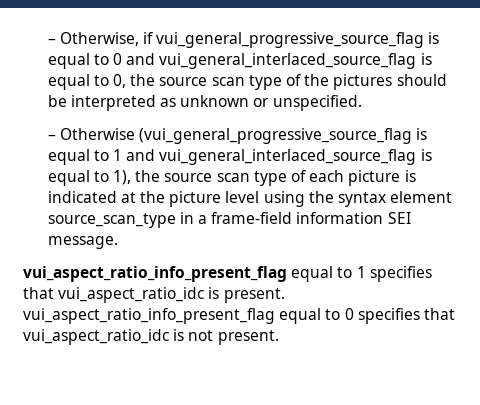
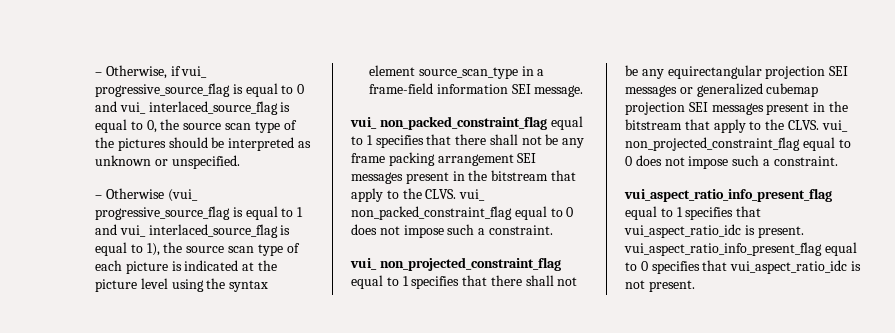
[156,32,425,48] vui_general_progressive_source_flag -> [181,66,208,78] [95,83,231,97] vui_ progressive_source_flag
[159,53,417,69] vui_general_interlaced_source_flag -> [119,101,278,115] vui_ interlaced_source_flag
[139,128,413,144] (vui_general_progressive_source_flag -> [167,189,198,202] [95,206,231,220] (vui_ progressive_source_flag
[159,149,417,165] vui_general_interlaced_source_flag -> [119,224,278,238] vui_ interlaced_source_flag
(118, 242) none -> [350,116,583,130] [351,134,585,148] [351,152,537,166] [351,170,576,184] [351,188,486,202] [351,206,574,220] [351,224,553,238] [350,257,561,271] [351,275,578,289] [625,65,849,79] [625,83,819,97] [625,101,848,115] [625,119,848,133] [625,137,851,151] [625,155,838,169] // vui_ non_packed_constraint_flag equal to 1 specifies that there shall not be any frame packing arrangement SEI messages present in the bitstream that apply to the CLVS. vui_ non_packed_constraint_flag equal to 0 does not impose such a constraint. // vui_ non_projected_constraint_flag equal to 1 specifies that there shall not be any equirectangular projection SEI messages or generalized cubemap projection SEI messages present in the bitstream that apply to the CLVS. vui_ non_projected_constraint_flag equal to 0 does not impose such a constraint.

